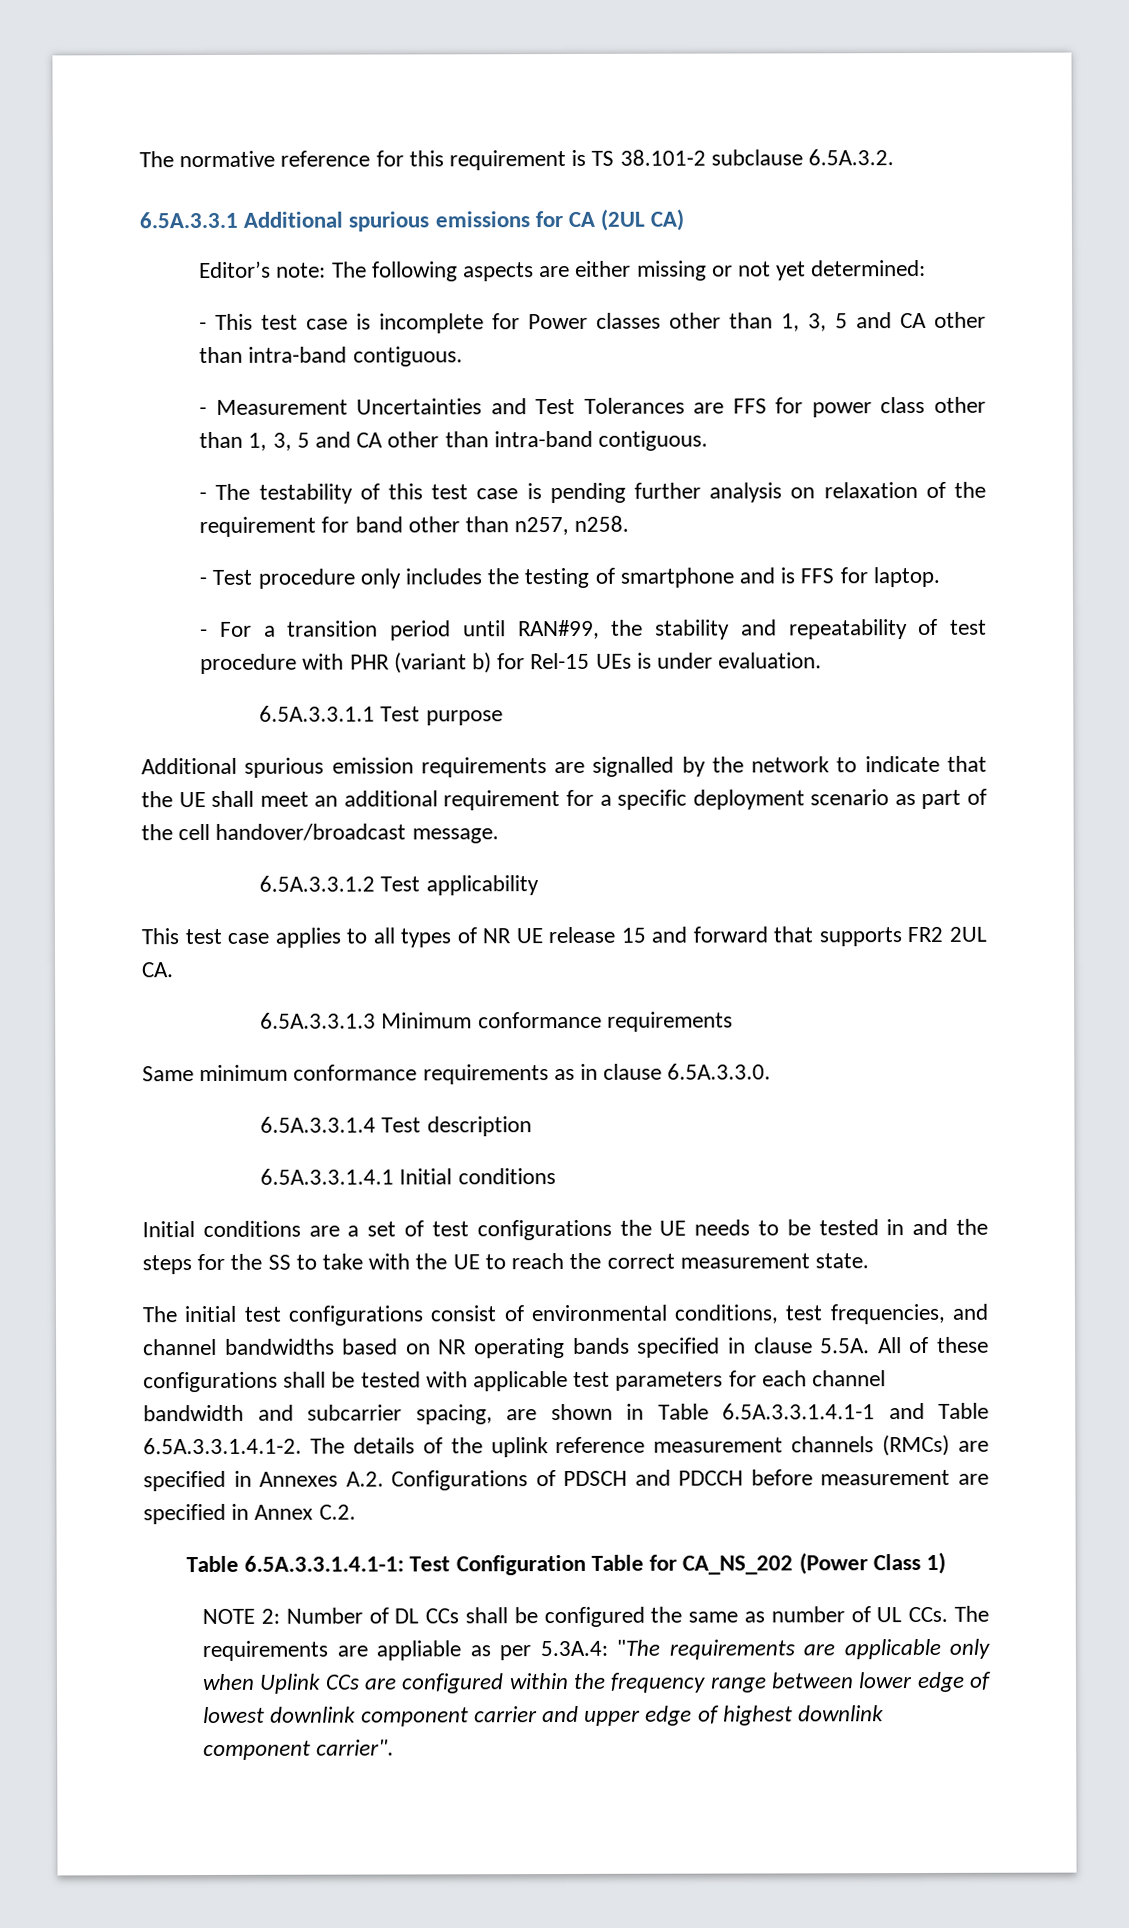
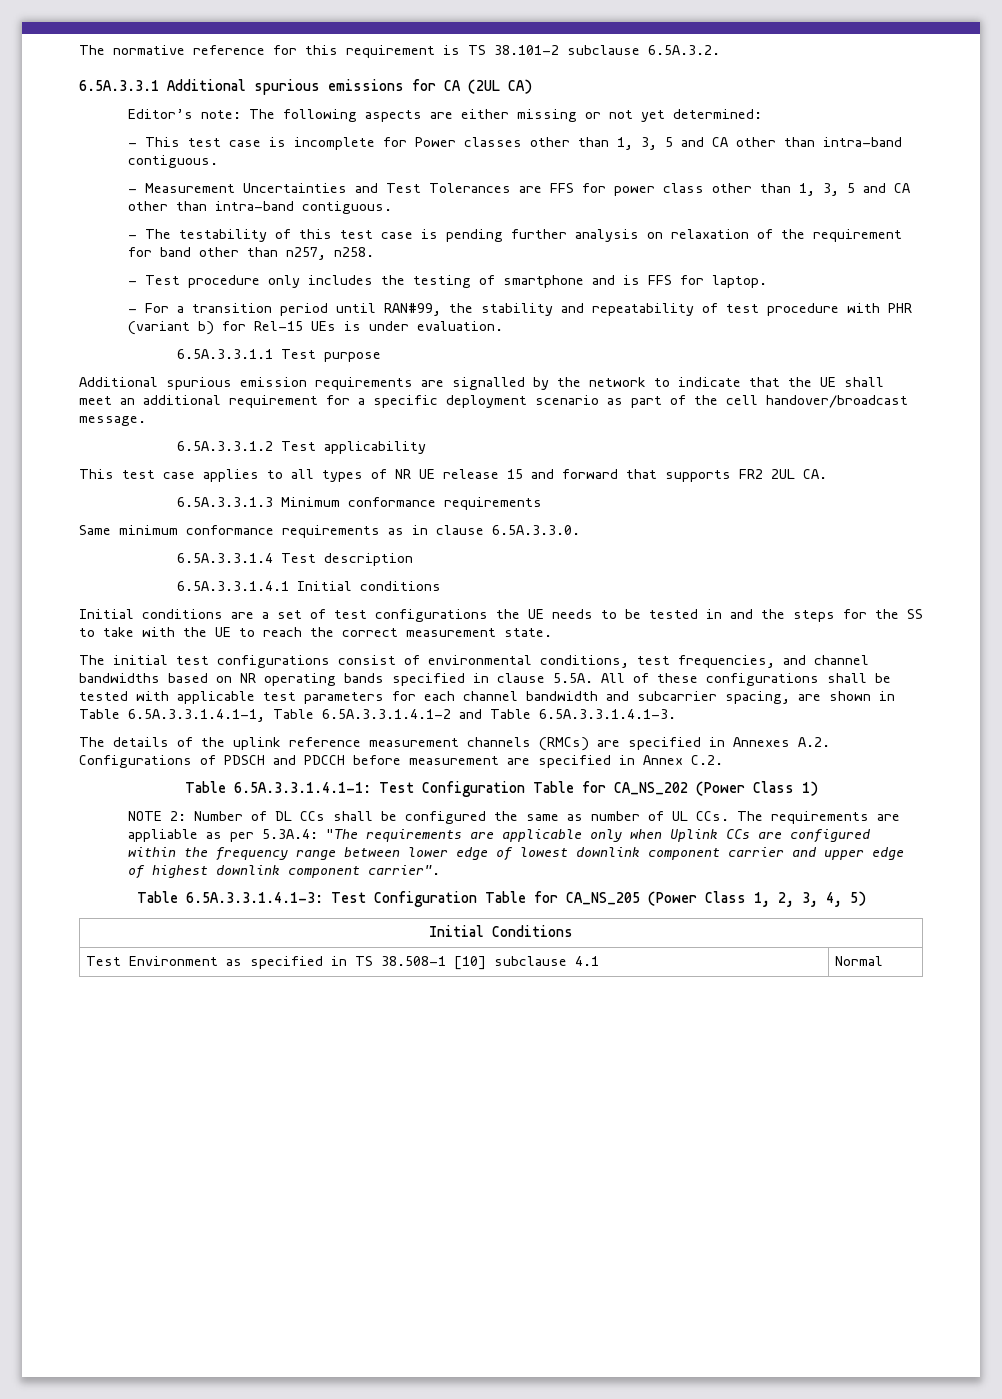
[722,1403,875,1420] 6.5A.3.3.1.4.1-1 -> [128,709,451,722] 6.5A.3.3.1.4.1-1, Table 6.5A.3.3.1.4.1-2
[143,1437,302,1455] 6.5A.3.3.1.4.1-2. -> [539,709,676,719] 6.5A.3.3.1.4.1-3. //
(395, 1747) none -> [136,891,866,907] [429,925,573,937] [85,956,599,970] [834,956,883,966] // Table 6.5A.3.3.1.4.1-3: Test Configuration Table for CA_NS_205 (Power Class 1, 2, 3, 4, 5) // Initial Conditions // Test Environment as specified in TS 38.508-1 [10] subclause 4.1 | Normal

